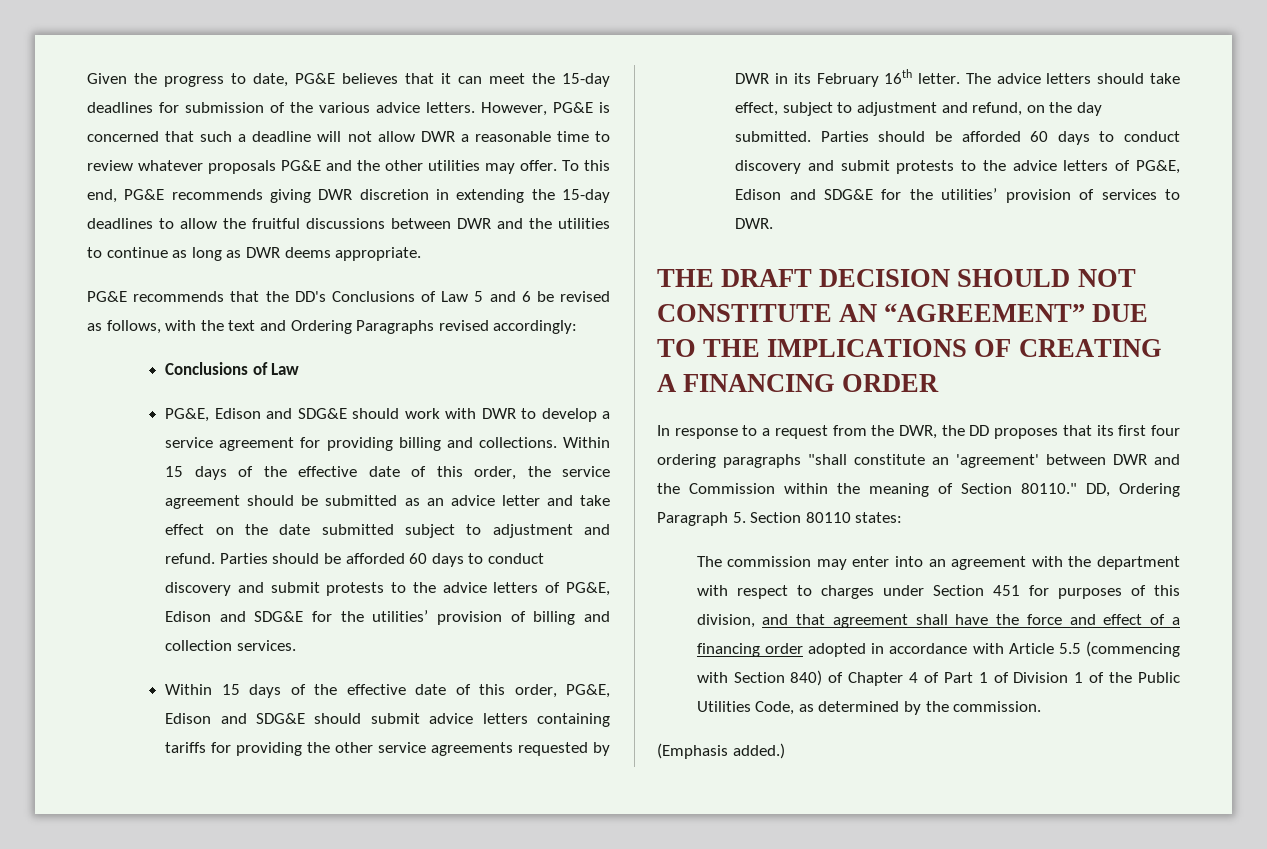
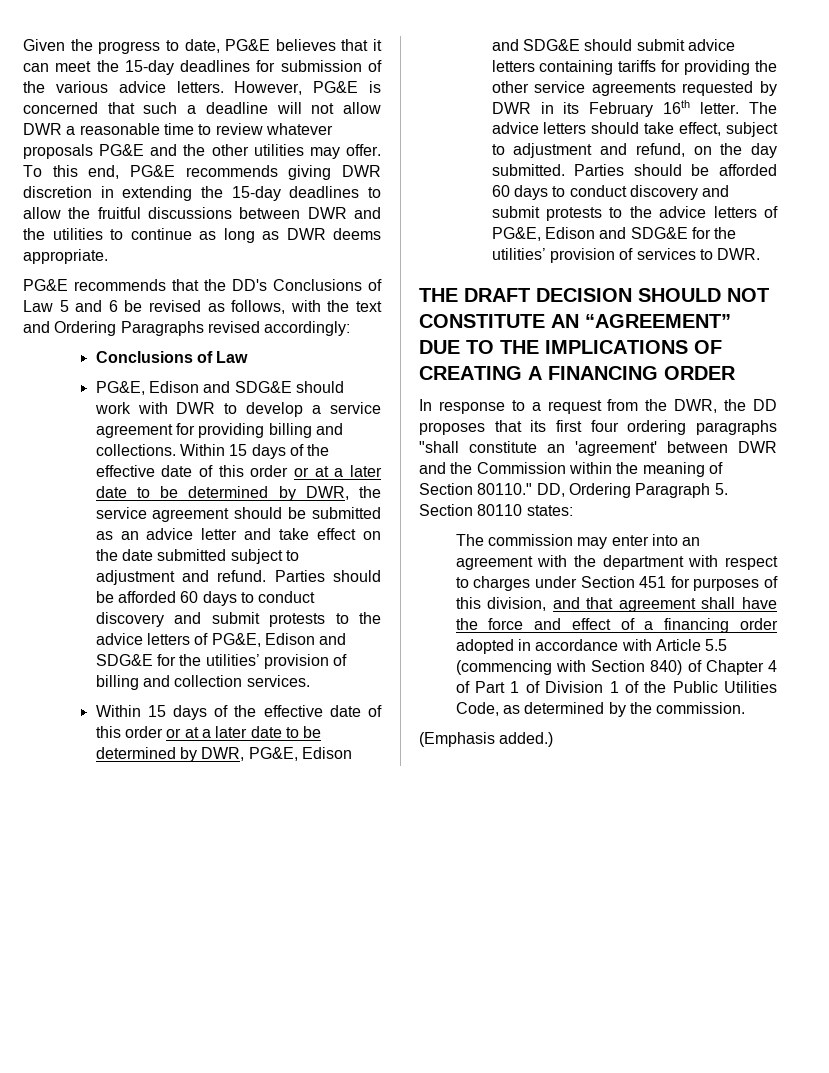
[474,466,517,480] order, -> [250,465,383,477] [95,486,349,501] order or at a later date to be determined by DWR,
[514,684,557,698] order, -> [124,726,322,738] [95,747,245,762] order or at a later date to be determined by DWR,

